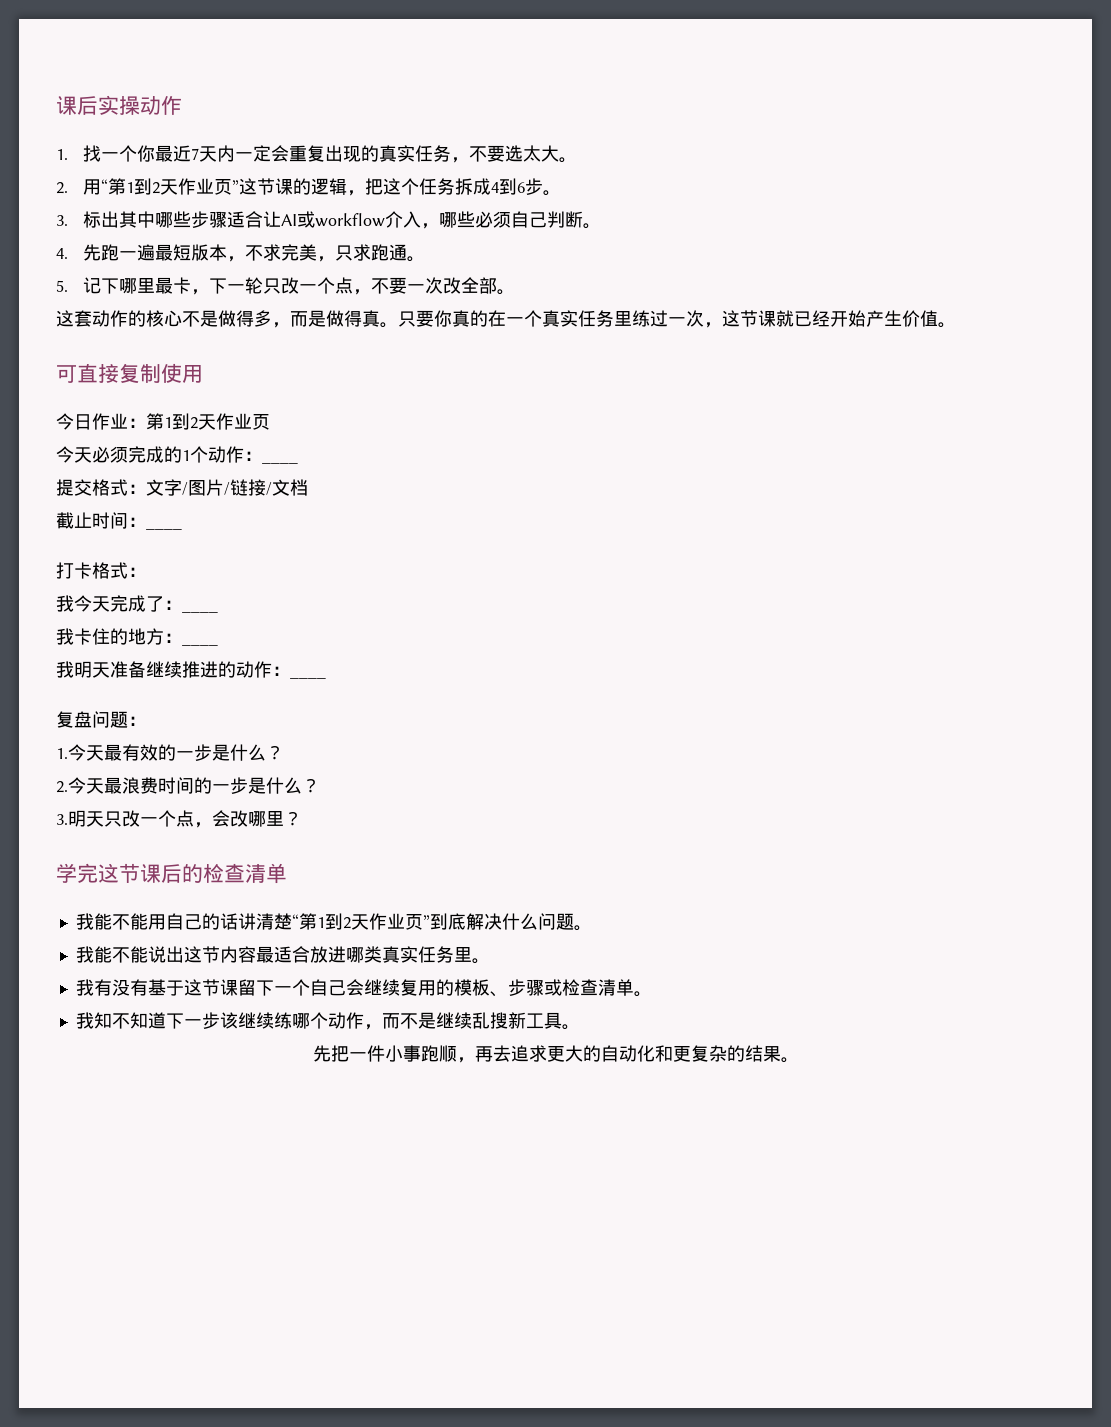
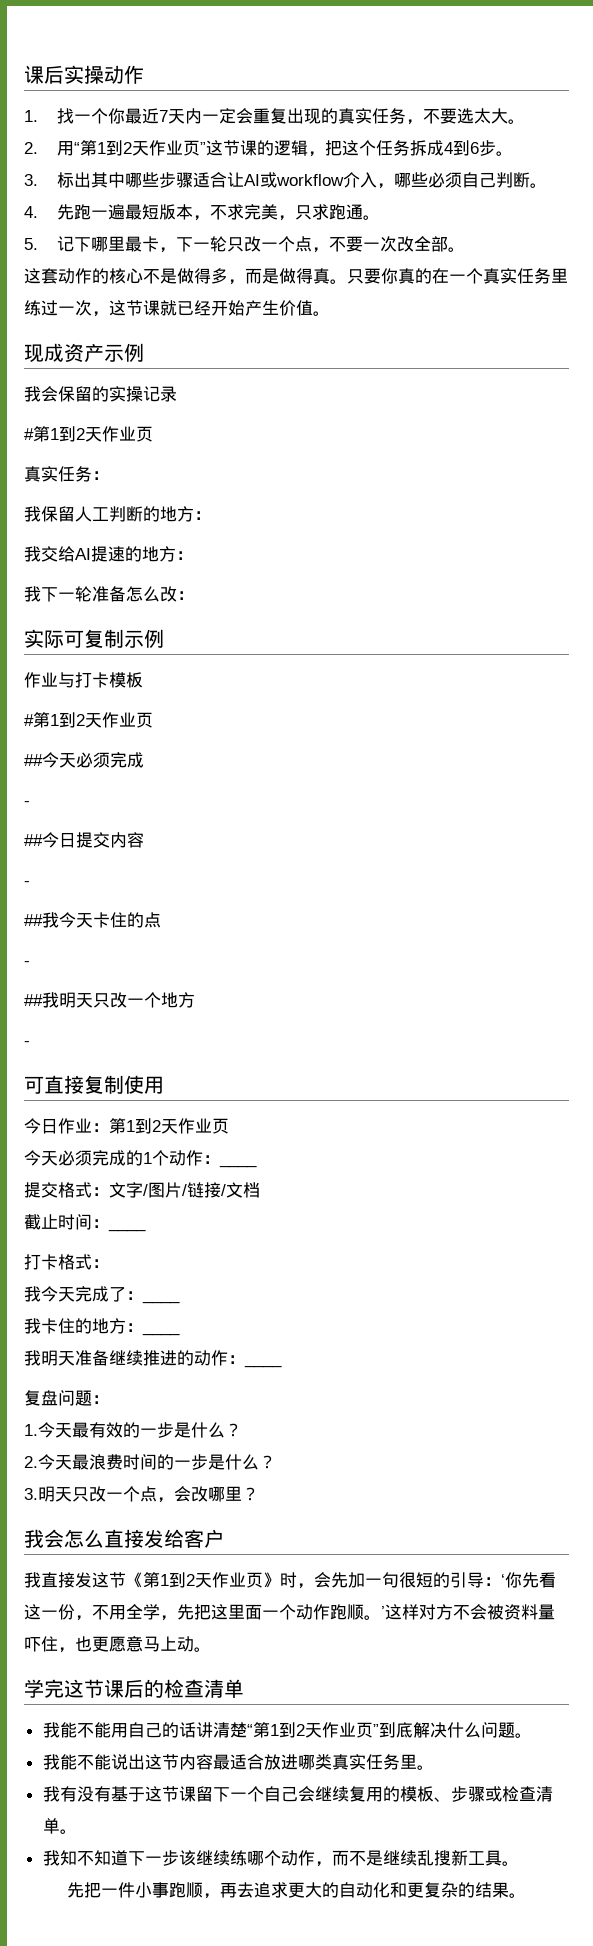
(956, 325) none -> [24,343,144,363] [24,386,177,402] [24,426,153,442] [24,466,109,482] [24,506,211,522] [24,546,193,562] [24,586,194,602] [24,629,164,648] [24,672,143,688] [24,712,153,728] [24,752,144,768] [24,801,30,806] [24,832,144,848] [24,881,30,886] [24,912,161,928] [24,961,30,966] [24,992,195,1008] [24,1041,30,1046] // 现成资产示例 // 我会保留的实操记录 // #第1到2天作业页 // 真实任务： // 我保留人工判断的地方： // 我交给AI提速的地方： // 我下一轮准备怎么改： // 实际可复制示例 // 作业与打卡模板 // #第1到2天作业页 // ##今天必须完成 // - // ##今日提交内容 // - // ##我今天卡住的点 // - // ##我明天只改一个地方 // -
(302, 818) none -> [24,1529,224,1548] [24,1572,556,1589] [24,1604,555,1621] [24,1636,211,1653] // 我会怎么直接发给客户 // 我直接发这节《第1到2天作业页》时，会先加一句很短的引导：‘你先看这一份，不用全学，先把这里面一个动作跑顺。’这样对方不会被资料量吓住，也更愿意马上动。

